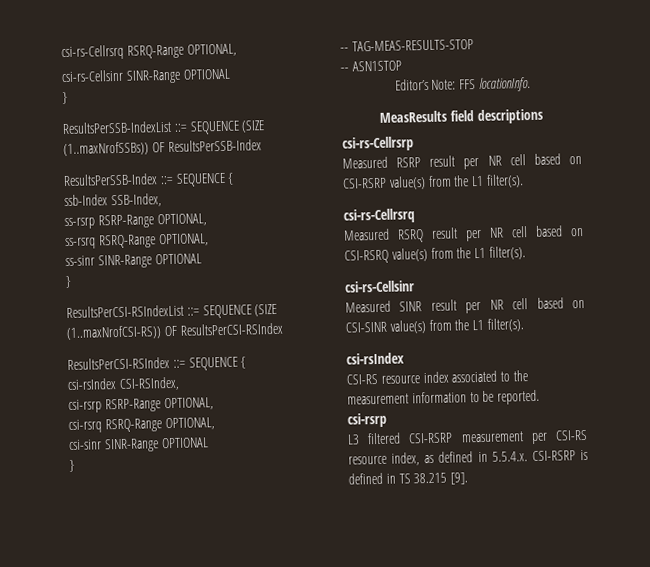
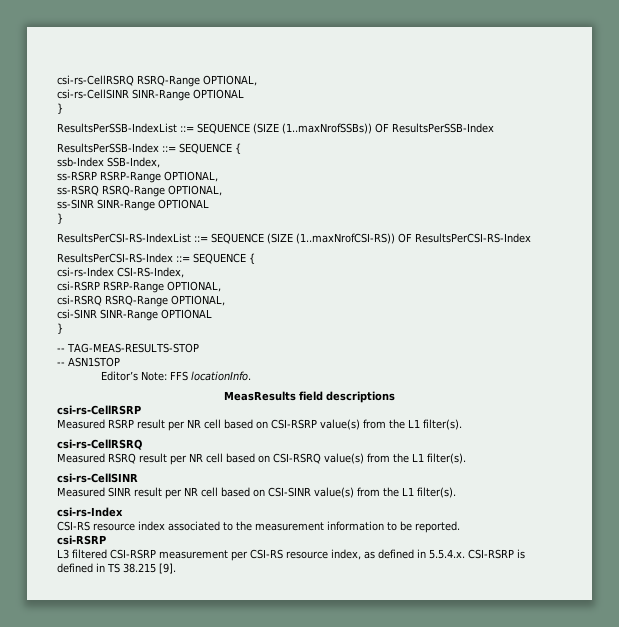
[61,43,237,61] [61,69,124,83] csi-rs-Cellrsrq RSRQ-Range OPTIONAL, // csi-rs-Cellsinr -> [57,75,257,87] [57,89,129,99] csi-rs-CellRSRQ RSRQ-Range OPTIONAL, // csi-rs-CellSINR
[64,213,207,230] [65,233,209,250] [65,253,202,269] [65,275,72,289] [66,304,184,319] ss-rsrp RSRP-Range OPTIONAL, // ss-rsrq RSRQ-Range OPTIONAL, // ss-sinr SINR-Range OPTIONAL // } // ResultsPerCSI-RSIndexList -> [57,171,218,183] [57,185,222,197] [57,199,209,211] [57,213,63,224] [57,233,191,243] ss-RSRP RSRP-Range OPTIONAL, // ss-RSRQ RSRQ-Range OPTIONAL, // ss-SINR SINR-Range OPTIONAL // } // ResultsPerCSI-RS-IndexList
[179,322,283,336] [67,356,247,371] [67,376,180,392] [68,397,214,413] [68,417,215,433] [68,439,102,450] ResultsPerCSI-RSIndex // ResultsPerCSI-RSIndex ::= SEQUENCE { // csi-rsIndex CSI-RSIndex, // csi-rsrp RSRP-Range OPTIONAL, // csi-rsrq RSRQ-Range OPTIONAL, // csi-sinr -> [415,233,531,243] [57,253,255,264] [57,267,184,278] [57,281,221,293] [57,295,225,307] [57,309,97,319] ResultsPerCSI-RS-Index // ResultsPerCSI-RS-Index ::= SEQUENCE { // csi-rs-Index CSI-RS-Index, // csi-RSRP RSRP-Range OPTIONAL, // csi-RSRQ RSRQ-Range OPTIONAL, // csi-SINR
[342,136,414,152] csi-rs-Cellrsrp -> [57,405,141,415] csi-rs-CellRSRP
[343,208,415,224] csi-rs-Cellrsrq -> [57,439,142,450] csi-rs-CellRSRQ
[344,280,415,293] csi-rs-Cellsinr -> [57,473,138,483] csi-rs-CellSINR
[346,352,404,365] csi-rsIndex -> [57,507,123,517] csi-rs-Index
[347,412,387,428] csi-rsrp -> [57,535,106,545] csi-RSRP

